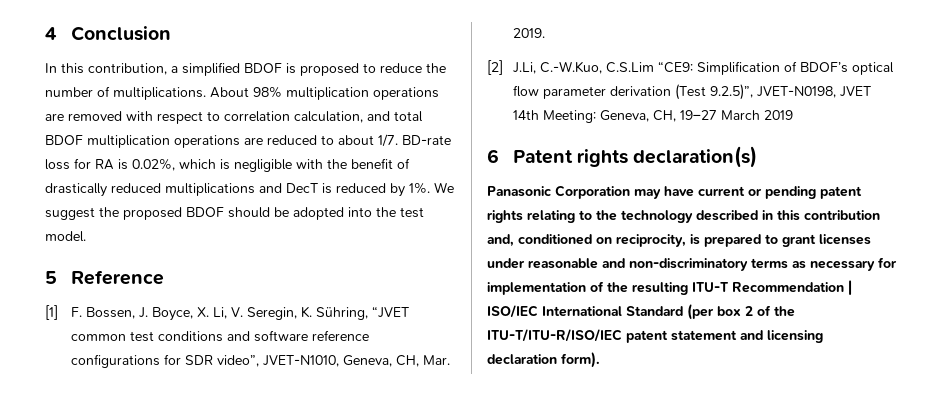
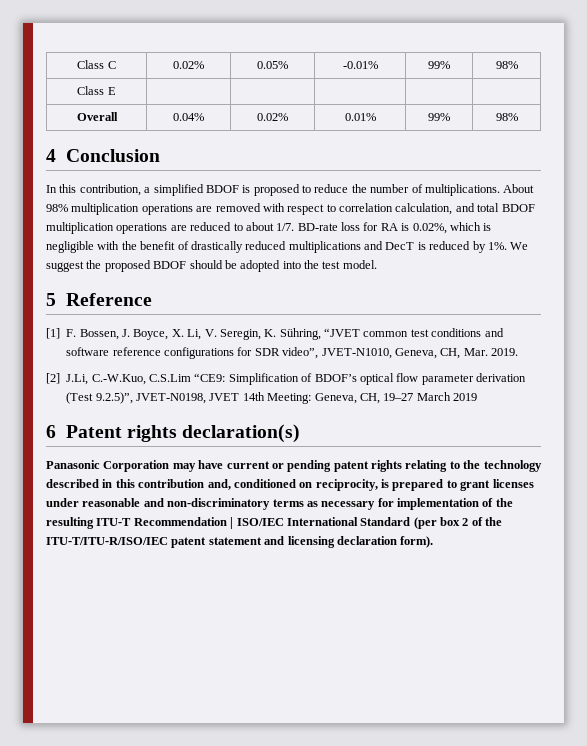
(45, 33) none -> [77,60,116,69] [173,61,204,69] [257,61,288,69] [342,61,378,69] [428,61,450,69] [495,61,518,69] [77,86,116,95] [76,112,118,121] [173,113,204,121] [257,113,288,121] [344,113,376,121] [428,113,450,121] [495,113,518,121] Class C | 0.02% | 0.05% | -0.01% | 99% | 98% // Class E | | | | | // Overall | 0.04% | 0.02% | 0.01% | 99% | 98% //

